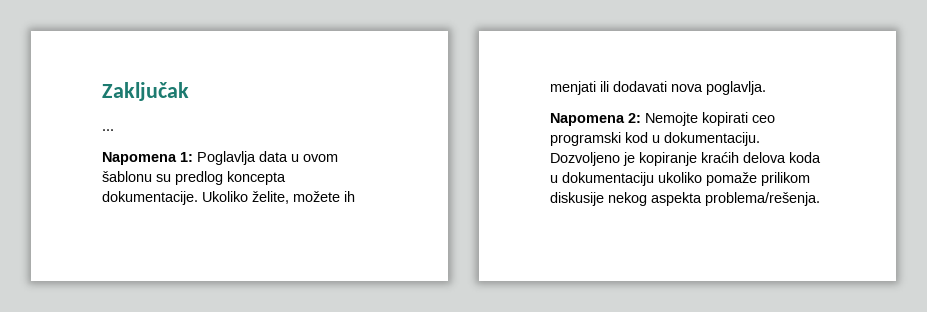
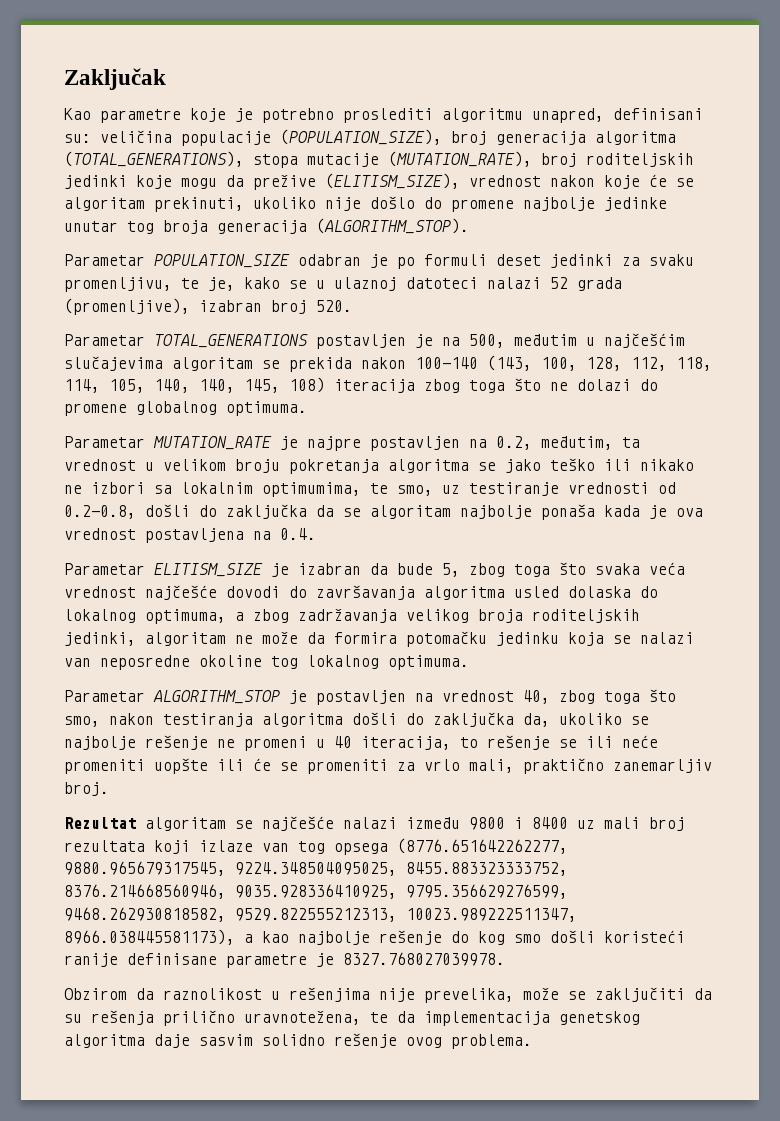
[102,129,114,131] [102,151,338,165] [102,171,286,185] [102,191,355,205] [550,81,766,95] [550,112,775,126] [550,132,760,146] [550,152,821,166] [550,172,810,186] [550,192,820,206] ... // Napomena 1: Poglavlja data u ovom šablonu su predlog koncepta dokumentacije. Ukoliko želite, možete ih menjati ili dodavati nova poglavlja. // Napomena 2: Nemojte kopirati ceo programski kod u dokumentaciju. Dozvoljeno je kopiranje kraćih delova koda u dokumentaciju ukoliko pomaže prilikom diskusije nekog aspekta problema/rešenja. -> [64,108,703,123] [64,129,676,146] [64,151,694,168] [64,173,694,190] [64,196,667,212] [64,218,469,234] [64,254,694,269] [64,277,622,292] [64,298,352,315] [64,333,685,349] [64,355,712,372] [64,377,658,393] [64,401,307,416] [64,436,640,451] [64,458,694,474] [64,482,676,497] [64,504,703,520] [64,528,316,543] [64,562,685,577] [64,585,658,600] [64,609,640,624] [64,631,694,647] [64,655,469,670] [64,689,676,705] [64,712,649,727] [64,735,658,751] [64,758,712,774] [64,782,109,796] [64,816,685,831] [64,838,568,855] [64,861,568,876] [64,884,568,899] [64,907,577,922] [64,929,685,945] [64,952,505,968] [64,987,712,1003] [64,1010,640,1026] [64,1033,532,1049] Kao parametre koje je potrebno proslediti algoritmu unapred, definisani su: veličina populacije (POPULATION_SIZE), broj generacija algoritma (TOTAL_GENERATIONS), stopa mutacije (MUTATION_RATE), broj roditeljskih jedinki koje mogu da prežive (ELITISM_SIZE), vrednost nakon koje će se algoritam prekinuti, ukoliko nije došlo do promene najbolje jedinke unutar tog broja generacija (ALGORITHM_STOP). // Parametar POPULATION_SIZE odabran je po formuli deset jedinki za svaku promenljivu, te je, kako se u ulaznoj datoteci nalazi 52 grada (promenljive), izabran broj 520. // Parametar TOTAL_GENERATIONS postavljen je na 500, međutim u najčešćim slučajevima algoritam se prekida nakon 100-140 (143, 100, 128, 112, 118, 114, 105, 140, 140, 145, 108) iteracija zbog toga što ne dolazi do promene globalnog optimuma. // Parametar MUTATION_RATE je najpre postavljen na 0.2, međutim, ta vrednost u velikom broju pokretanja algoritma se jako teško ili nikako ne izbori sa lokalnim optimumima, te smo, uz testiranje vrednosti od 0.2-0.8, došli do zaključka da se algoritam najbolje ponaša kada je ova vrednost postavljena na 0.4. // Parametar ELITISM_SIZE je izabran da bude 5, zbog toga što svaka veća vrednost najčešće dovodi do završavanja algoritma usled dolaska do lokalnog optimuma, a zbog zadržavanja velikog broja roditeljskih jedinki, algoritam ne može da formira potomačku jedinku koja se nalazi van neposredne okoline tog lokalnog optimuma. // Parametar ALGORITHM_STOP je postavljen na vrednost 40, zbog toga što smo, nakon testiranja algoritma došli do zaključka da, ukoliko se najbolje rešenje ne promeni u 40 iteracija, to rešenje se ili neće promeniti uopšte ili će se promeniti za vrlo mali, praktično zanemarljiv broj. // Rezultat algoritam se najčešće nalazi između 9800 i 8400 uz mali broj rezultata koji izlaze van tog opsega (8776.651642262277, 9880.965679317545, 9224.348504095025, 8455.883323333752, 8376.214668560946, 9035.928336410925, 9795.356629276599, 9468.262930818582, 9529.822555212313, 10023.989222511347, 8966.038445581173), a kao najbolje rešenje do kog smo došli koristeći ranije definisane parametre je 8327.768027039978. // Obzirom da raznolikost u rešenjima nije prevelika, može se zaključiti da su rešenja prilično uravnotežena, te da implementacija genetskog algoritma daje sasvim solidno rešenje ovog problema.

